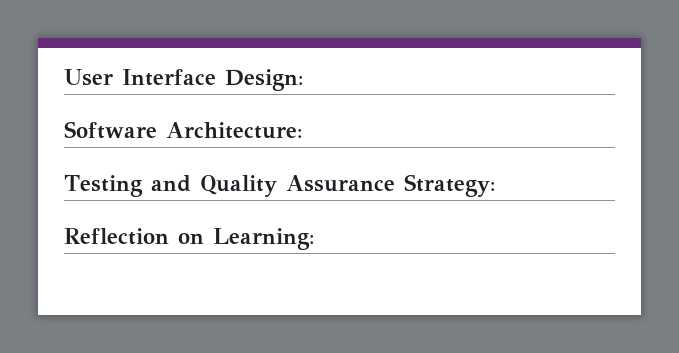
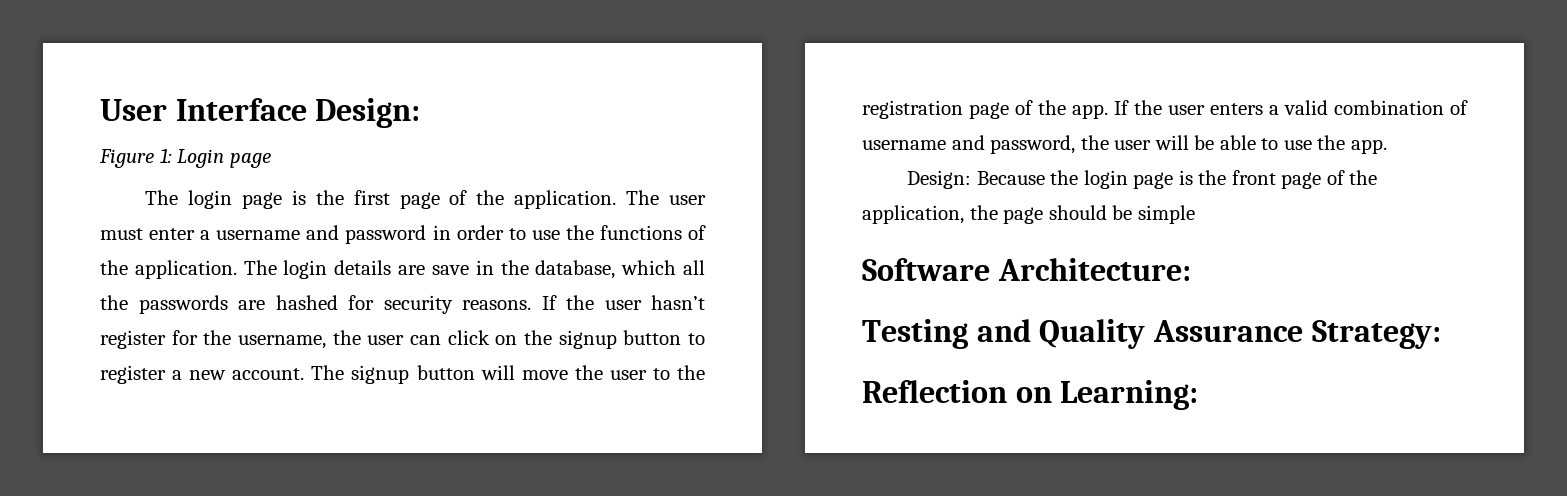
(304, 80) none -> [99,148,271,168] [145,190,706,209] [100,225,706,244] [100,260,705,279] [100,295,705,314] [100,330,705,349] [100,365,705,384] [862,100,1468,119] [862,135,1387,154] [907,170,1378,189] [862,205,1195,224] // Figure 1: Login page // The login page is the first page of the application. The user must enter a username and password in order to use the functions of the application. The login details are save in the database, which all the passwords are hashed for security reasons. If the user hasn’t register for the username, the user can click on the signup button to register a new account. The signup button will move the user to the registration page of the app. If the user enters a valid combination of username and password, the user will be able to use the app. // Design: Because the login page is the front page of the application, the page should be simple

